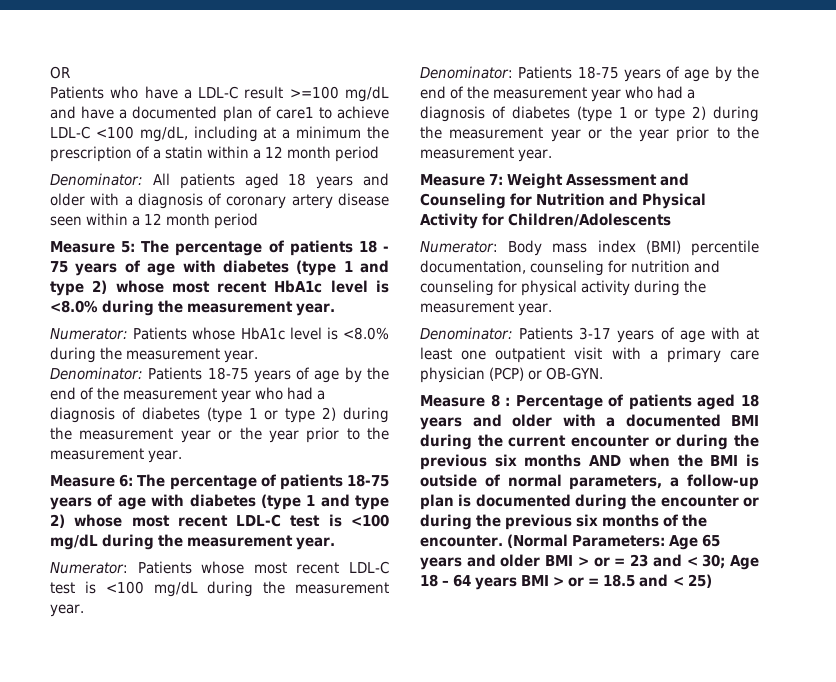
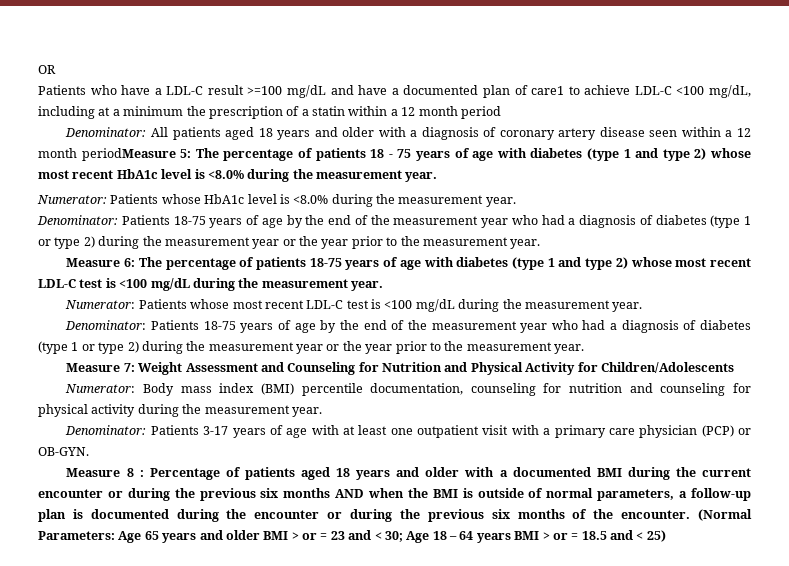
[214,213,259,229] [50,241,115,253] period // Measure -> [81,148,176,161] periodMeasure

